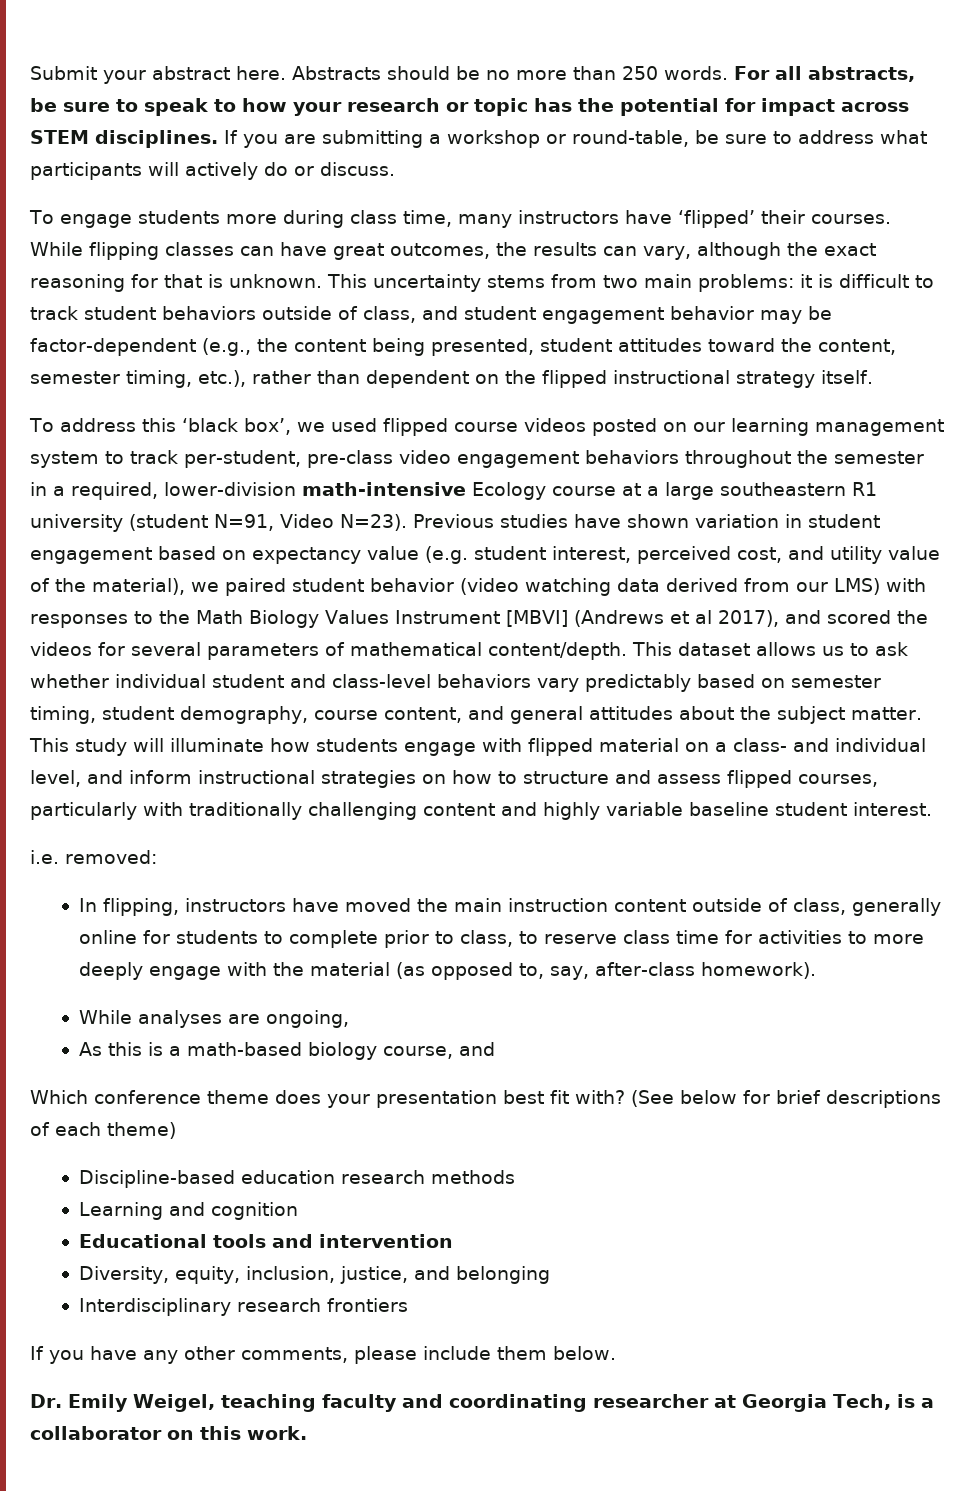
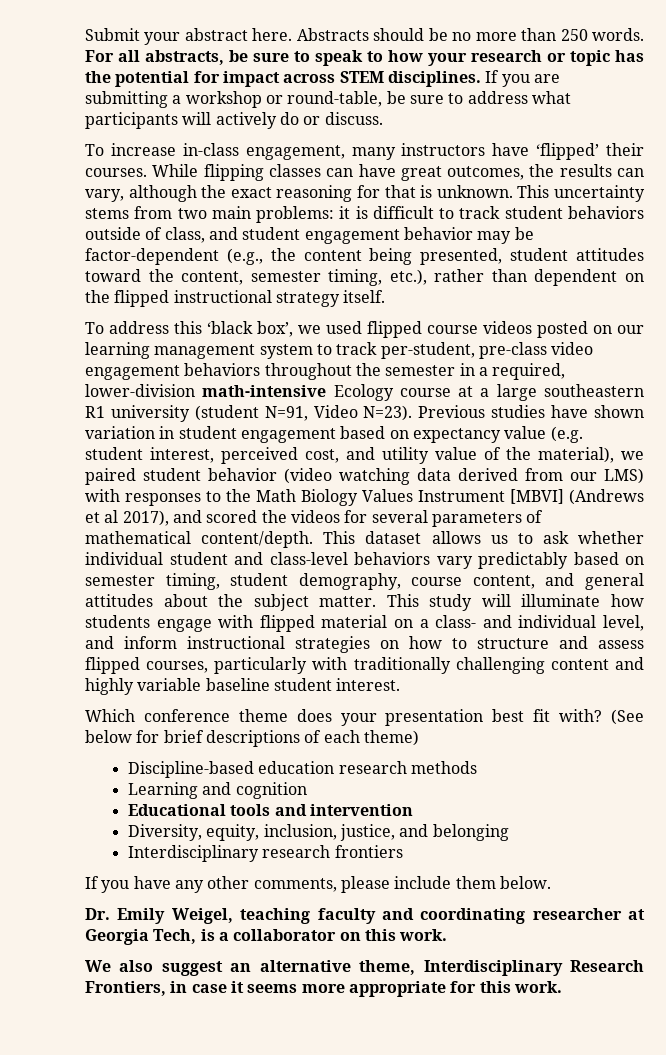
[59,210,452,228] engage students more during class time, -> [110,143,345,160] increase in-class engagement,
[30,850,157,864] [79,898,942,916] [79,930,925,948] [79,962,817,980] [79,1010,350,1028] [79,1042,496,1060] // i.e. removed: // In flipping, instructors have moved the main instruction content outside of class, generally online for students to complete prior to class, to reserve class time for activities to more deeply engage with the material (as opposed to, say, after-class homework). // While analyses are ongoing, // As this is a math-based biology course, and -> (401, 684) none
(307, 1433) none -> [85,960,644,976] [85,981,562,997] // We also suggest an alternative theme, Interdisciplinary Research Frontiers, in case it seems more appropriate for this work.

